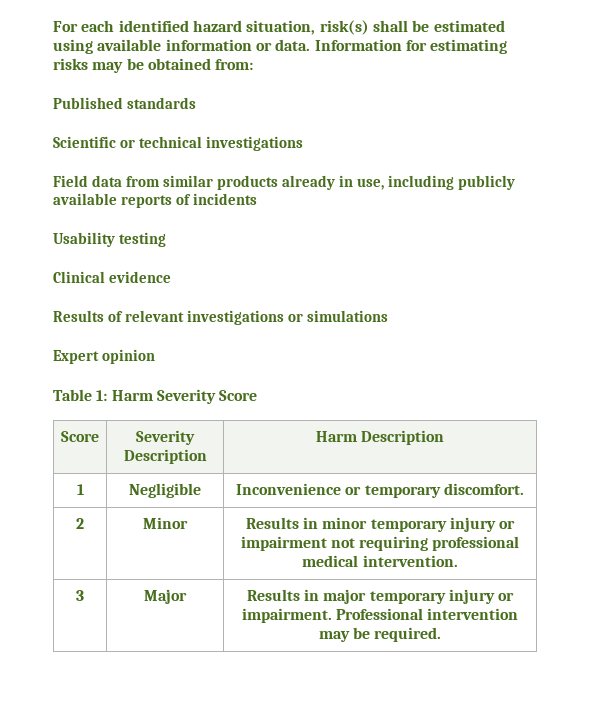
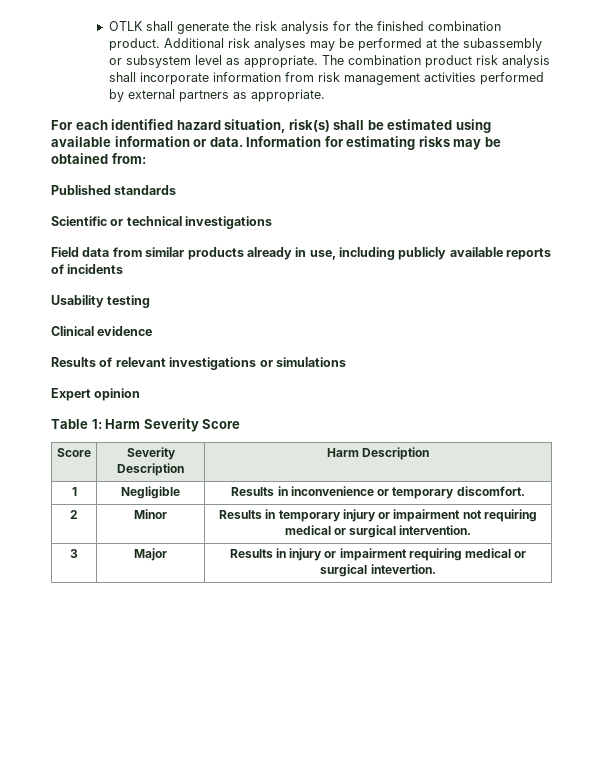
(53, 26) none -> [108,21,501,34] [108,38,542,51] [108,55,550,68] [108,72,544,85] [108,89,325,102] OTLK shall generate the risk analysis for the finished combination product. Additional risk analyses may be performed at the subassembly or subsystem level as appropriate. The combination product risk analysis shall incorporate information from risk management activities performed by external partners as appropriate. //
[236,483,342,495] Inconvenience -> [231,486,374,496] Results in inconvenience
[322,517,368,529] minor -> (276, 514) none
[432,536,520,551] [302,555,359,567] professional medical -> [284,525,397,538] medical or surgical
[323,589,514,604] [241,608,519,623] [318,627,442,642] major temporary injury or impairment. Professional intervention may be required. -> [289,548,527,561] [320,564,436,577] injury or impairment requiring medical or surgical intevertion.

